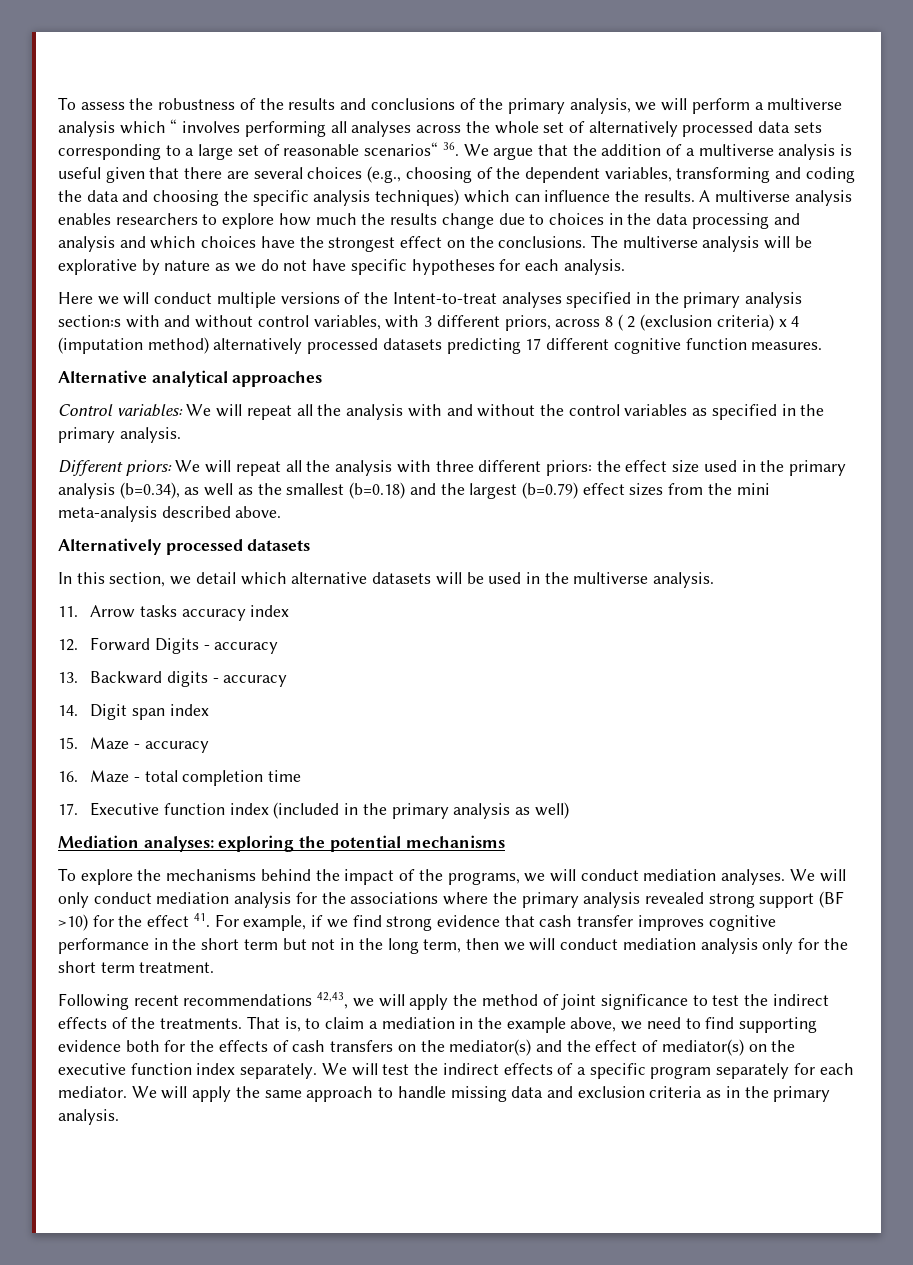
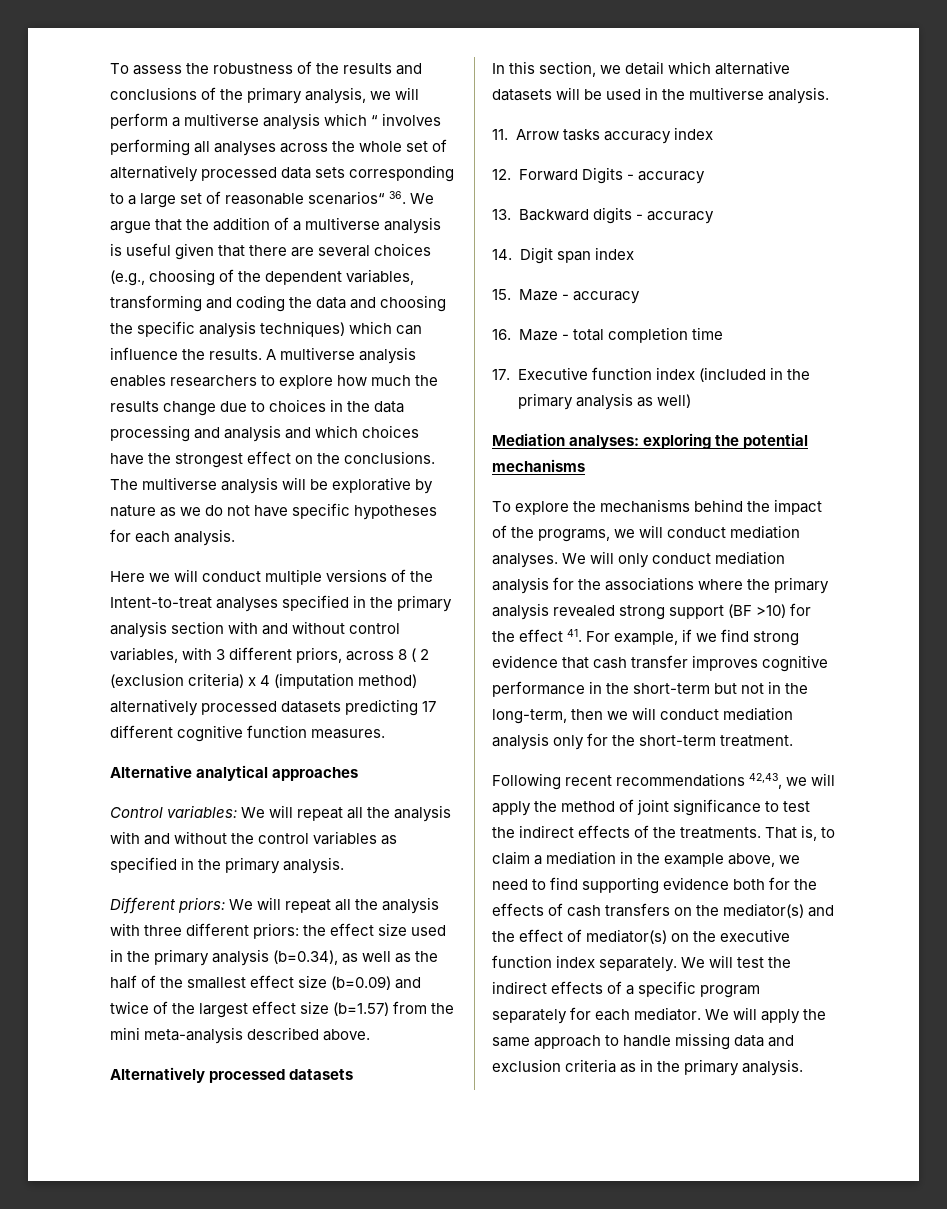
[58,315,121,327] section:s -> [171,621,225,634] section
[286,482,664,499] smallest (b=0.18) and the largest (b=0.79) effect sizes -> [110,975,422,990] [110,1001,390,1018] half of the smallest effect size (b=0.09) and twice of the largest effect size (b=1.57)
[201,938,278,950] short term -> [633,683,711,694] short-term
[387,938,462,954] long term, -> [492,709,567,724] long-term,
[58,961,135,973] short term -> [639,735,717,746] short-term

